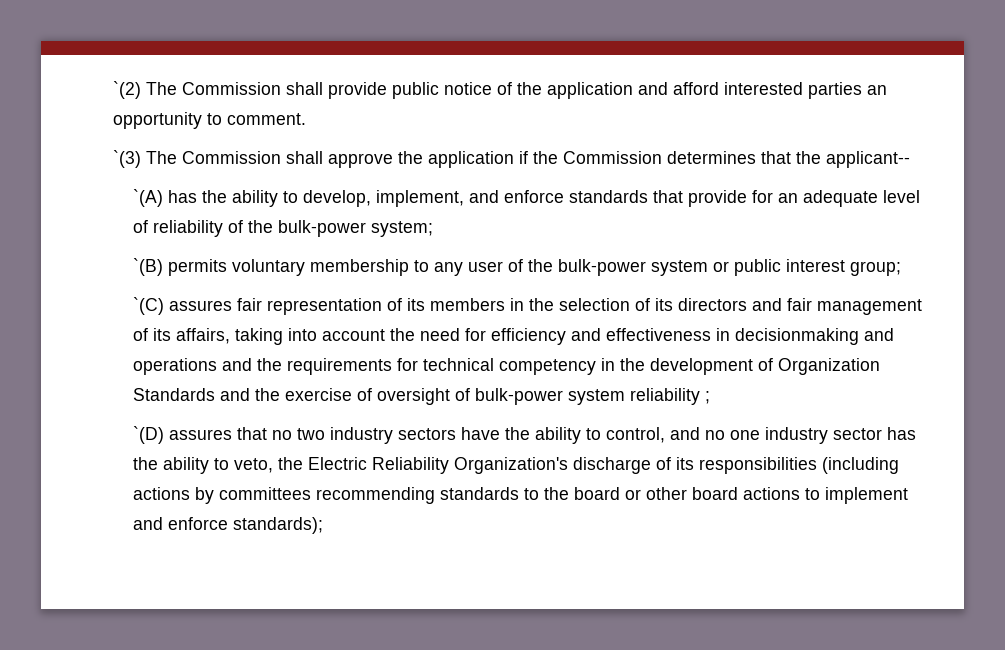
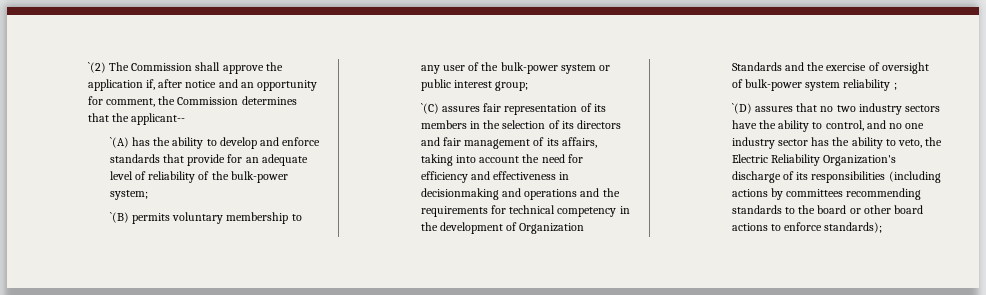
[327,82,887,99] [112,112,306,129] [112,150,528,168] provide public notice of the application and afford interested parties an opportunity to comment. // `(3) The Commission shall approve the application if -> [222,62,283,74] [87,79,318,91] [87,96,155,107] approve the application if, after notice and an opportunity for comment,
[302,190,464,207] develop, implement, -> [219,137,257,149] develop
[824,487,908,504] [132,517,163,530] implement and -> (781, 227) none

